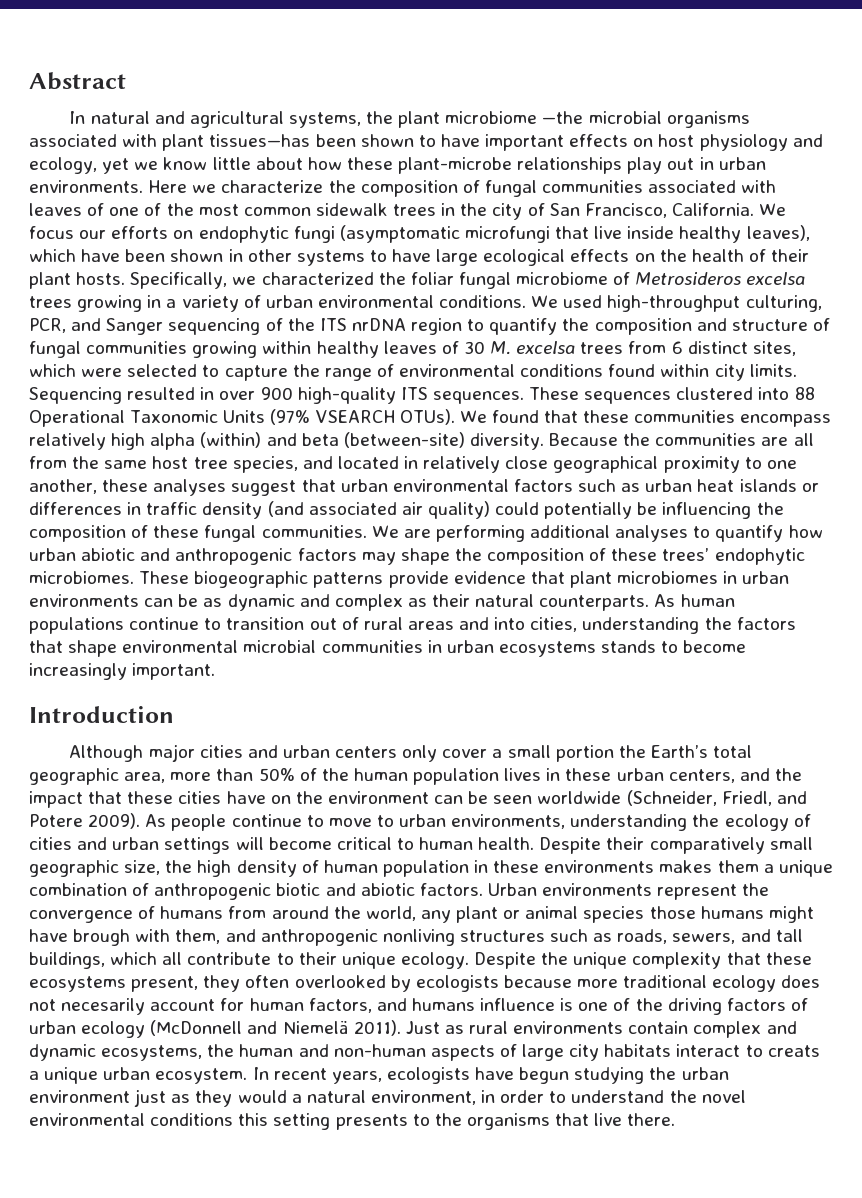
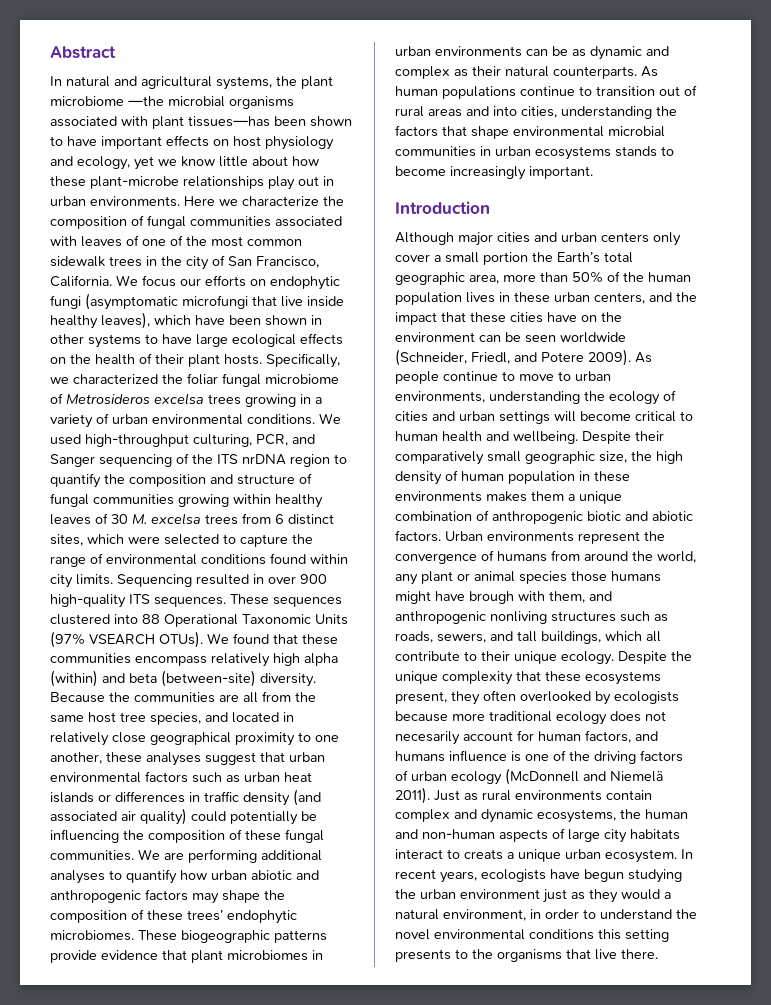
[478,837,535,850] health. -> [442,431,578,444] health and wellbeing.

